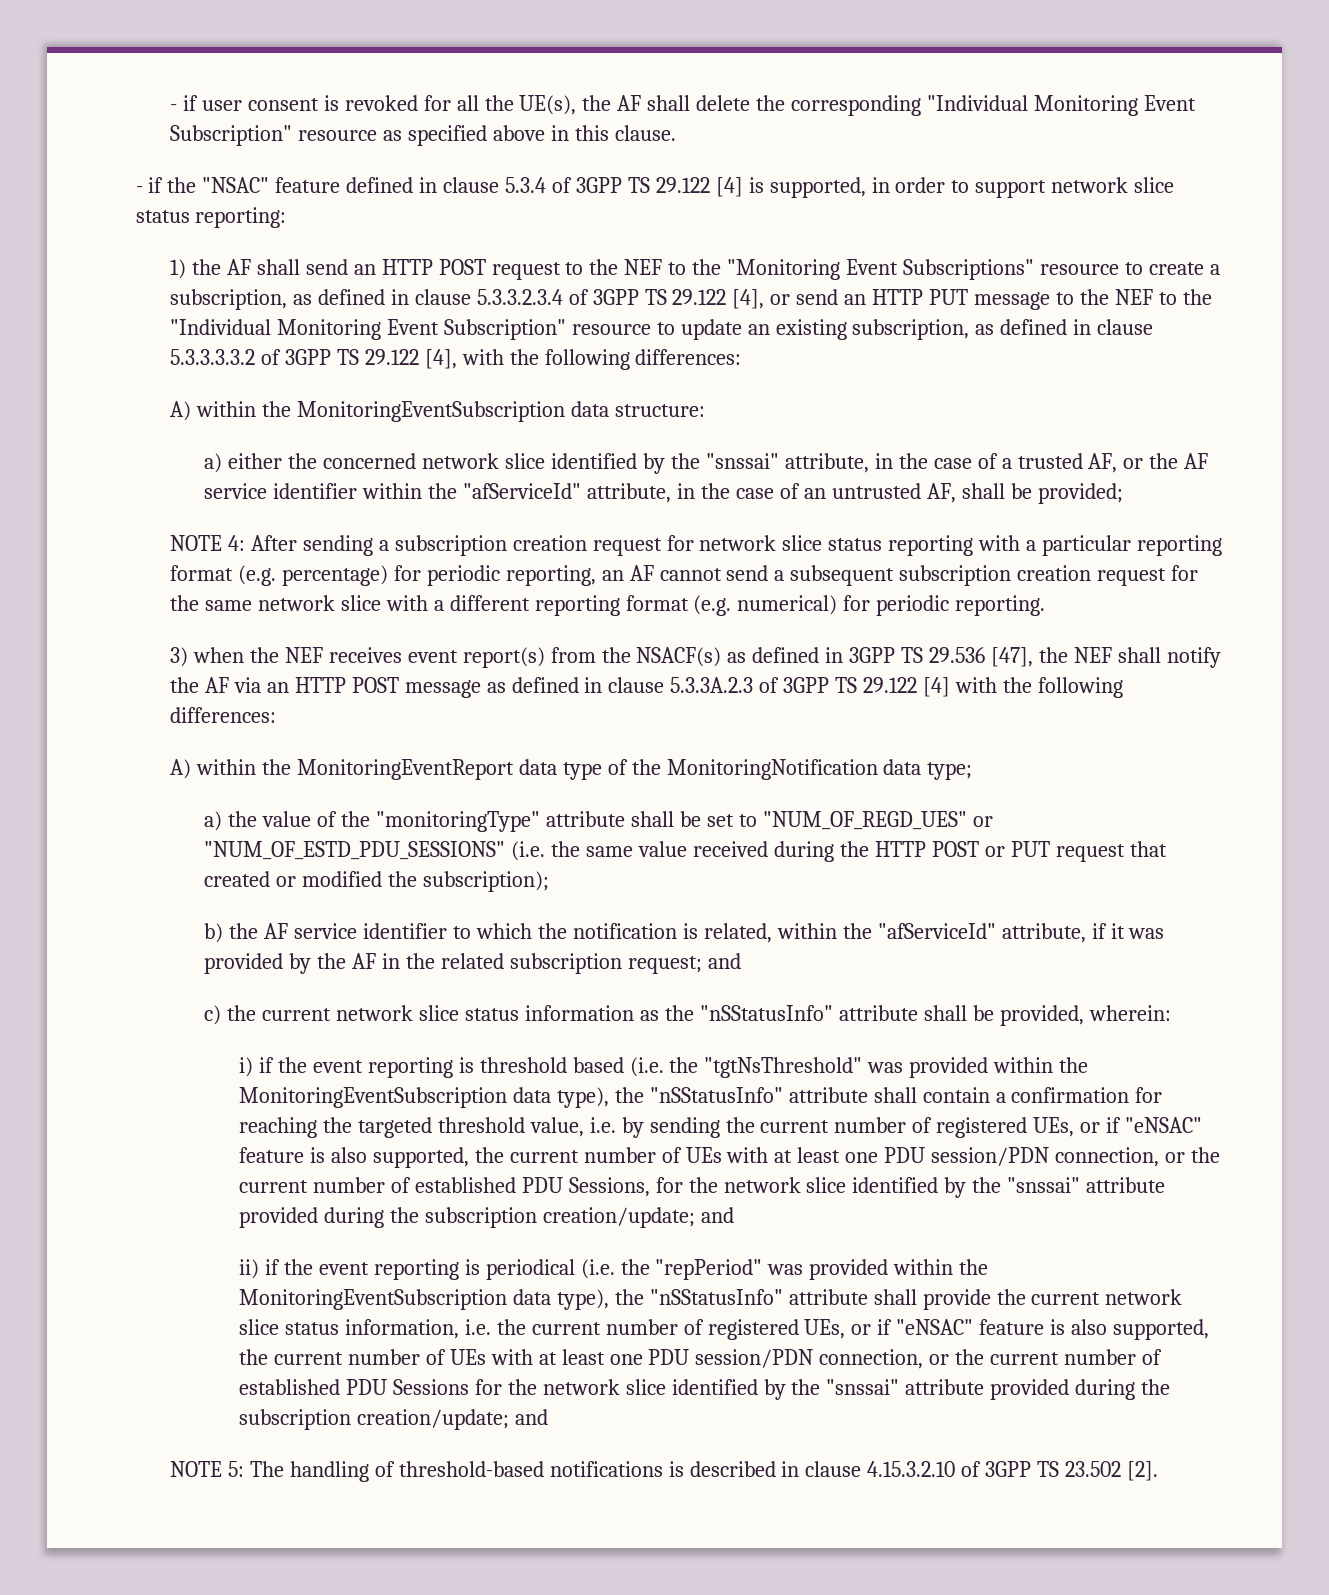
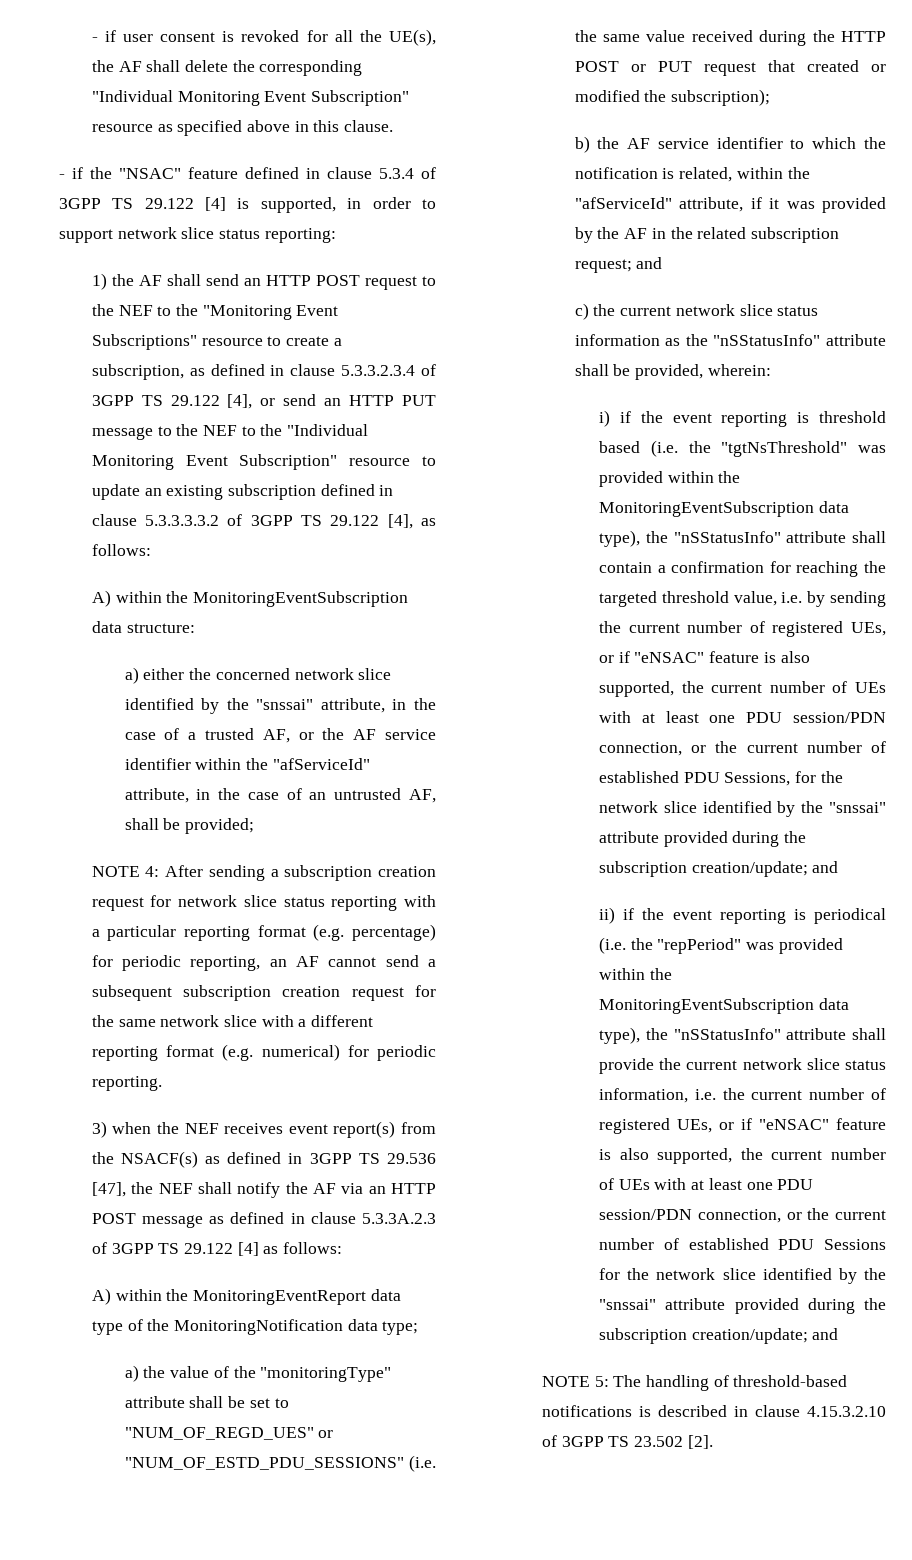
[852,319,995,340] subscription, as -> [227,484,316,500] subscription
[461,349,742,370] with the following differences: -> [421,518,436,526] [91,544,151,556] as follows:
[954,677,1123,698] [169,707,276,723] with the following differences: -> [263,1242,343,1254] as follows:

